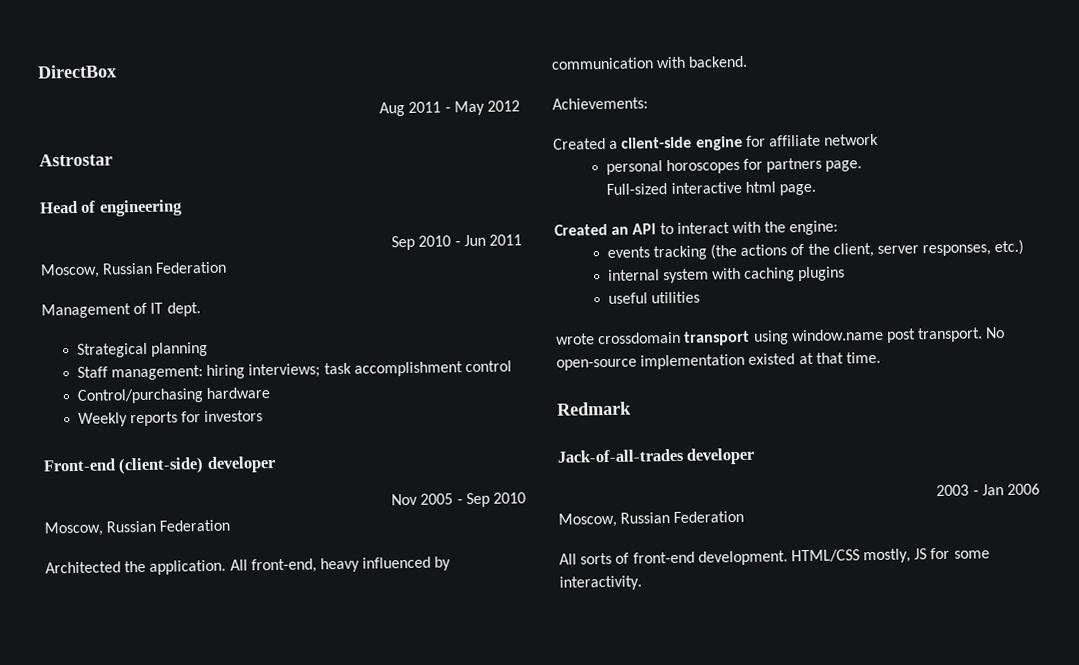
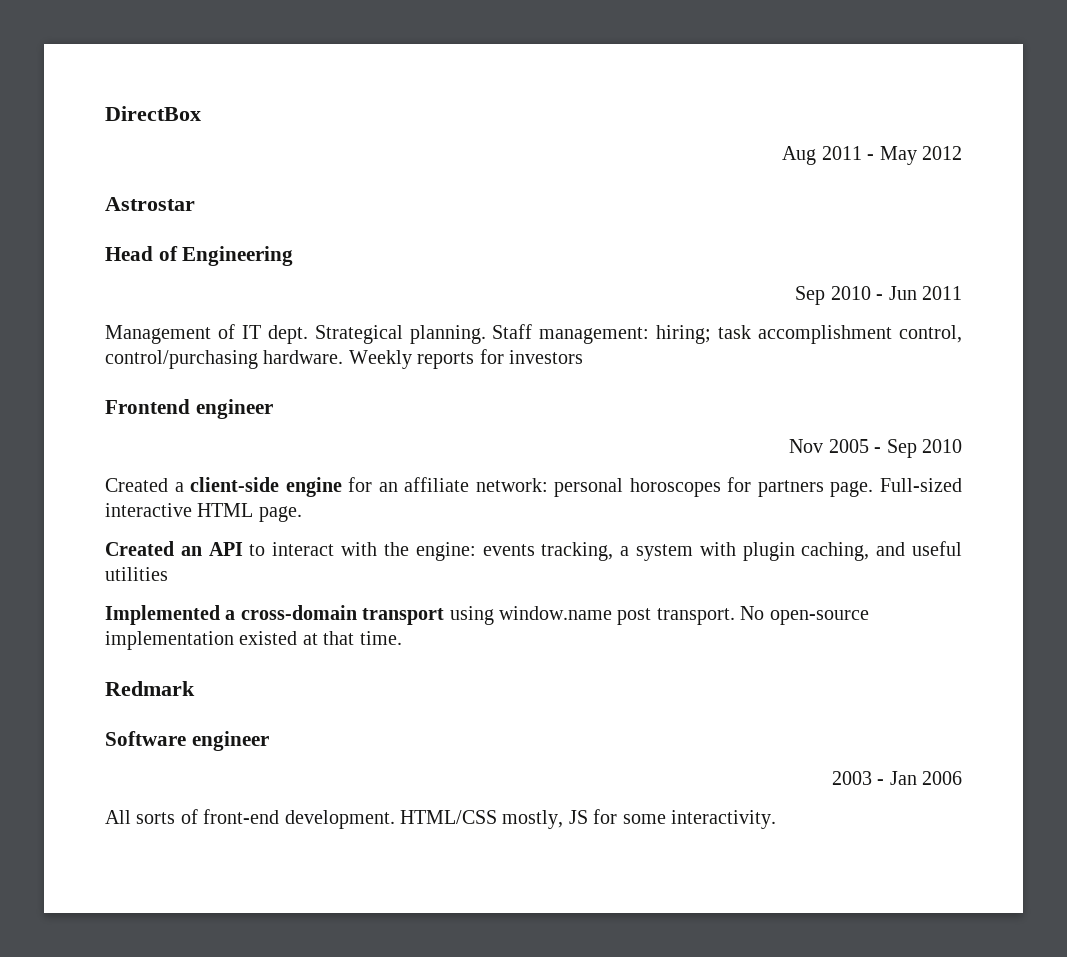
[98,199,183,217] engineering -> [182,246,294,266] Engineering
[40,261,228,279] // Moscow, Russian Federation -> (962, 293) none
[76,341,209,358] [76,360,512,381] [76,387,271,404] // Strategical planning // Staff management: hiring interviews; task accomplishment control // Control/purchasing hardware // -> [314,324,962,344] [105,350,344,369] Strategical planning. Staff management: hiring; task accomplishment control, control/purchasing hardware.
[43,455,276,475] Front-end (client-side) developer -> [105,399,273,419] Frontend engineer
[44,519,231,537] [45,556,452,575] [551,55,749,70] [552,97,648,110] // Moscow, Russian Federation // Architected the application. All front-end, heavy influenced by communication with backend. // Achievements: -> (962, 446) none
[768,133,880,147] affiliate network // -> [378,477,548,492] an affiliate network:
(863, 166) // -> (874, 489) none
[744,181,776,193] html -> [197,503,254,517] HTML
[606,239,1025,261] [607,266,846,284] // events tracking (the actions of the client, server responses, etc.) // internal system with caching plugins // -> [482,542,906,561] events tracking, a system with plugin caching, and
[556,331,682,345] wrote crossdomain -> [105,605,357,625] Implemented a cross-domain
[557,447,755,465] Jack-of-all-trades developer -> [105,731,269,751] Software engineer
[558,510,745,528] // Moscow, Russian Federation -> (962, 778) none

